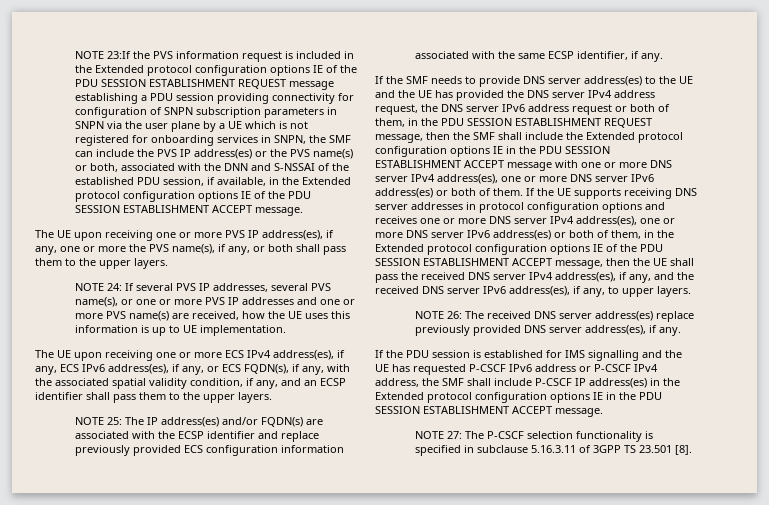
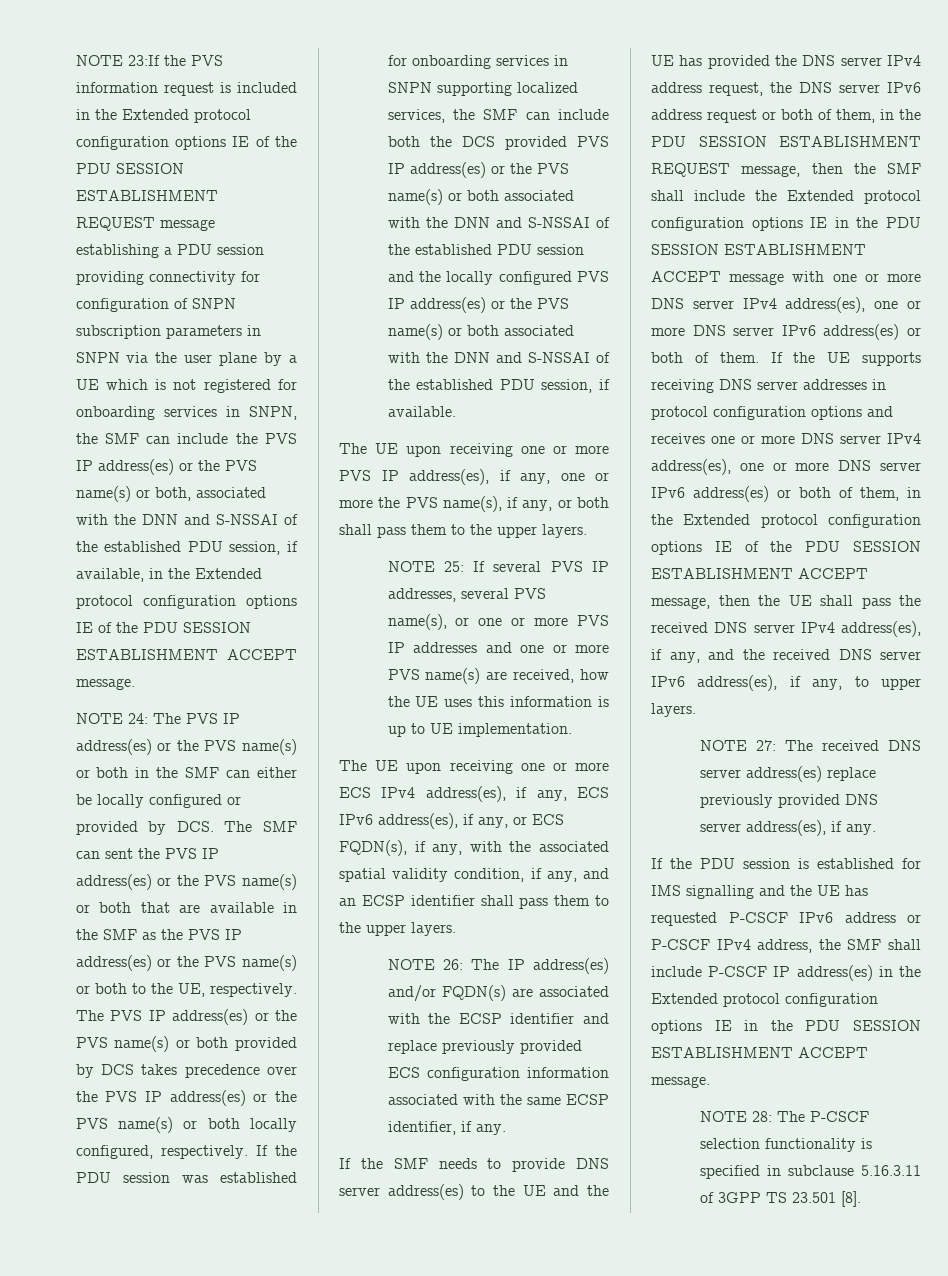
(303, 211) none -> [75,713,240,724] [75,739,297,755] [75,767,297,778] [75,794,241,808] [75,821,297,835] [75,848,219,859] [75,874,297,890] [75,902,297,913] [75,929,242,940] [75,955,297,971] [75,983,297,997] [75,1009,297,1025] [75,1036,297,1052] [75,1064,297,1078] [75,1090,297,1106] [75,1117,297,1133] [75,1145,297,1159] [75,1172,297,1183] [387,55,568,69] [387,82,578,96] [387,109,609,123] [387,136,609,150] [387,162,569,178] [387,189,574,205] [387,217,610,228] [387,244,584,255] [387,271,609,285] [387,297,569,313] [387,324,574,340] [387,352,610,363] [387,379,610,393] [387,406,456,417] // NOTE 24: The PVS IP address(es) or the PVS name(s) or both in the SMF can either be locally configured or provided by DCS. The SMF can sent the PVS IP address(es) or the PVS name(s) or both that are available in the SMF as the PVS IP address(es) or the PVS name(s) or both to the UE, respectively. The PVS IP address(es) or the PVS name(s) or both provided by DCS takes precedence over the PVS IP address(es) or the PVS name(s) or both locally configured, respectively. If the PDU session was established for onboarding services in SNPN supporting localized services, the SMF can include both the DCS provided PVS IP address(es) or the PVS name(s) or both associated with the DNN and S-NSSAI of the established PDU session and the locally configured PVS IP address(es) or the PVS name(s) or both associated with the DNN and S-NSSAI of the established PDU session, if available.
[106,283,122,291] 24: -> [443,561,464,572] 25:
[106,417,122,425] 25: -> [442,959,463,970] 26:
[446,311,462,319] 26: -> [755,740,776,751] 27:
[446,431,462,439] 27: -> [751,1111,772,1122] 28:

